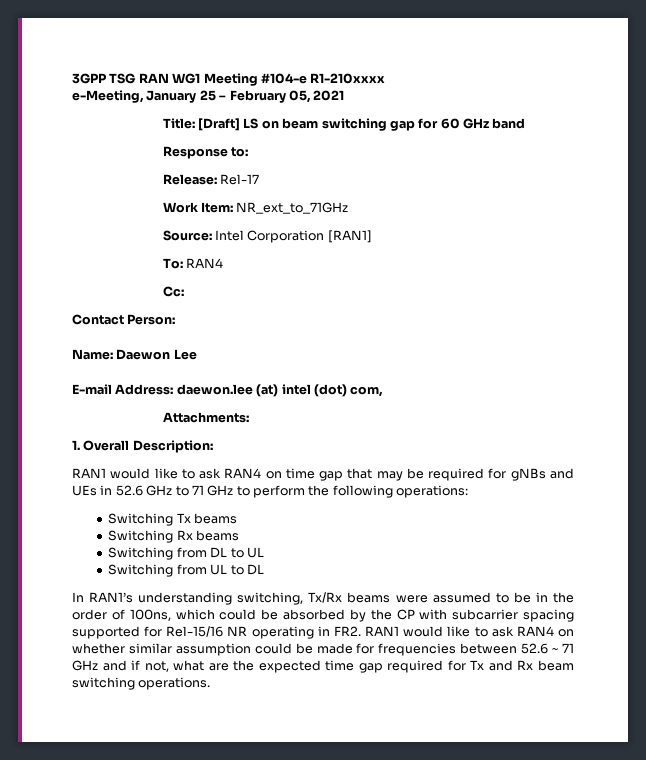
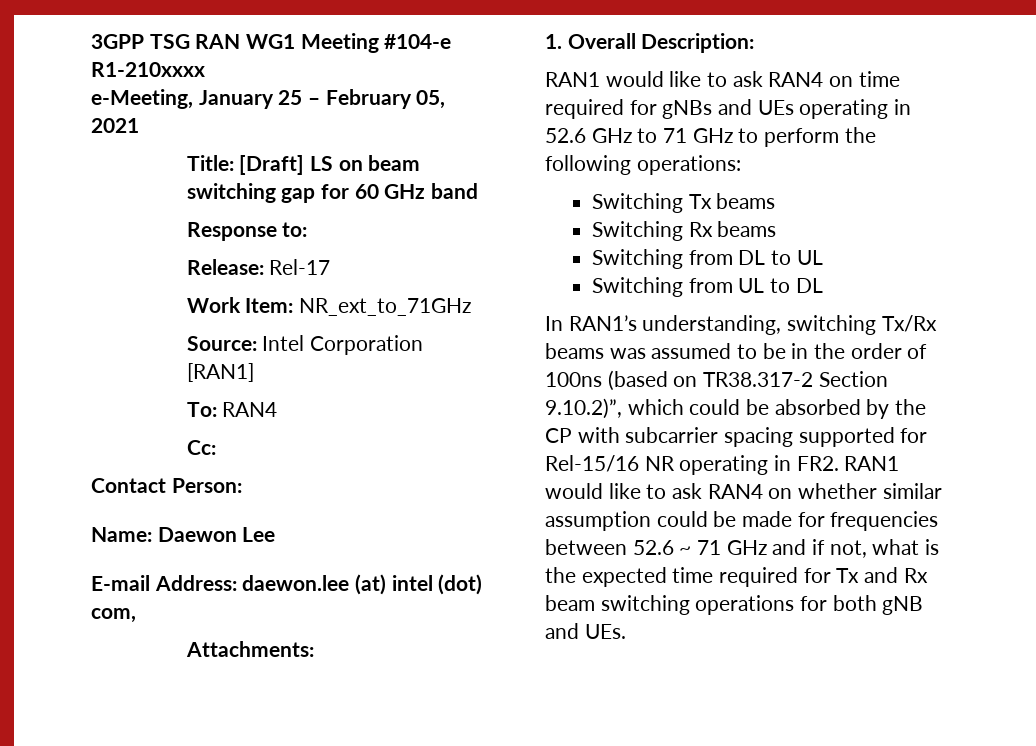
[319,468,424,481] gap that may be -> (900, 79) none
(97, 490) none -> [799,99,889,119] operating
[138,592,304,605] understanding switching, -> [642,315,877,335] understanding, switching
[395,595,428,603] were -> [609,348,646,359] was
[129,609,171,621] 100ns, -> [545,370,888,391] [545,398,622,419] 100ns (based on TR38.317-2 Section 9.10.2)”,
[208,663,229,671] are -> [925,539,940,555] is
[358,663,383,673] gap -> (714, 575) none
[138,677,211,690] operations. -> [695,595,924,615] [545,623,626,639] operations for both gNB and UEs.

